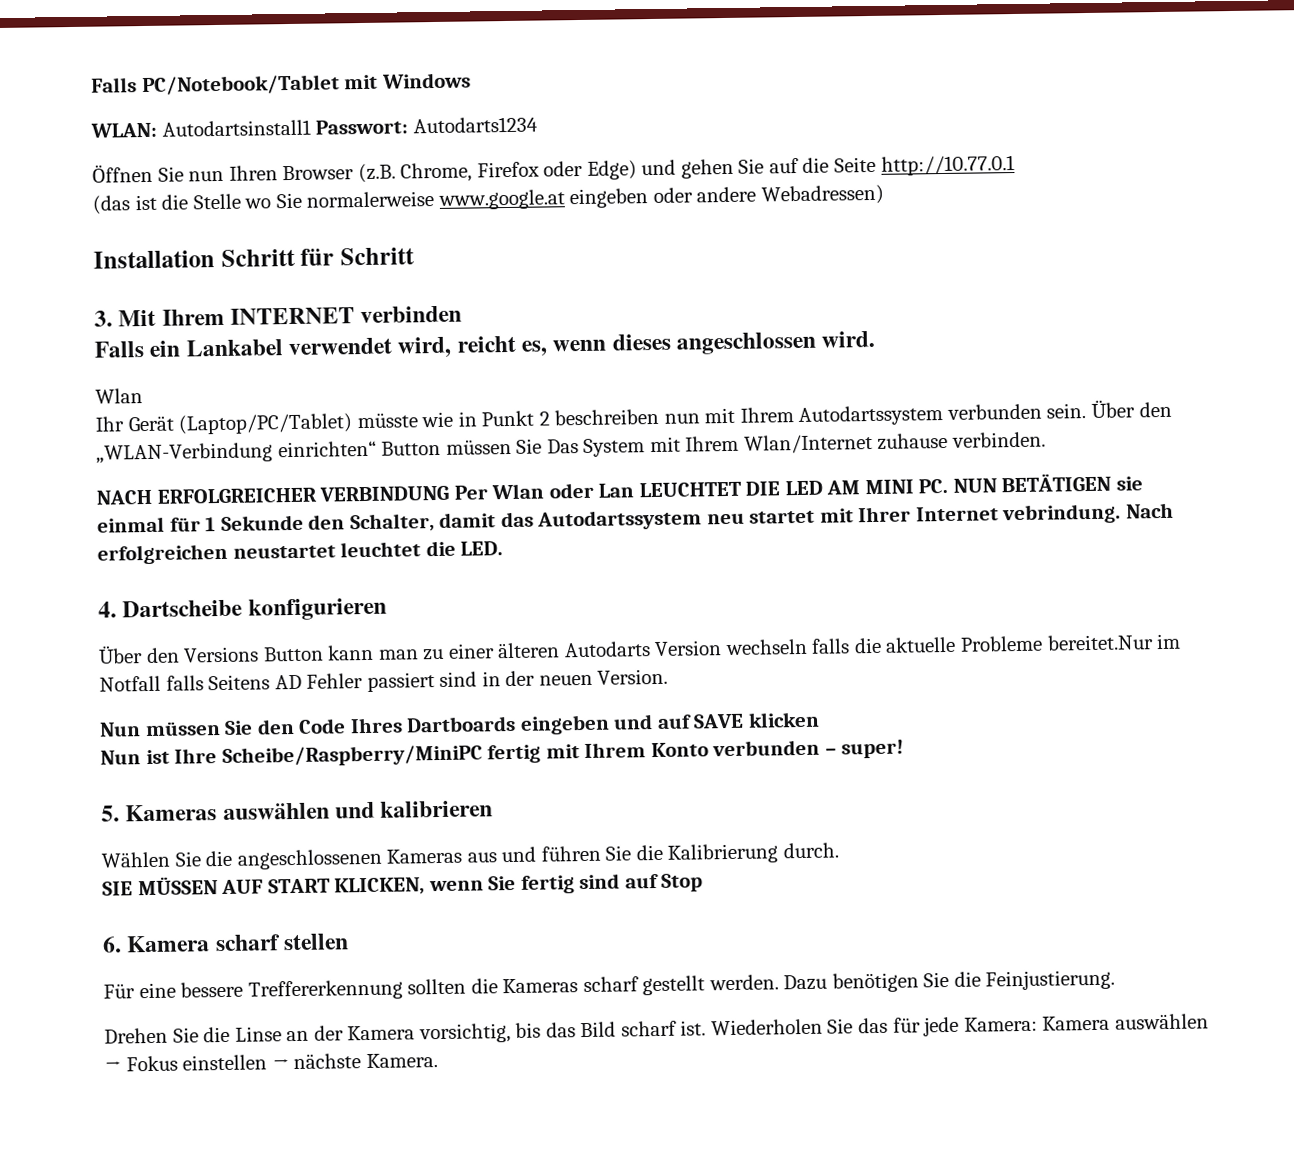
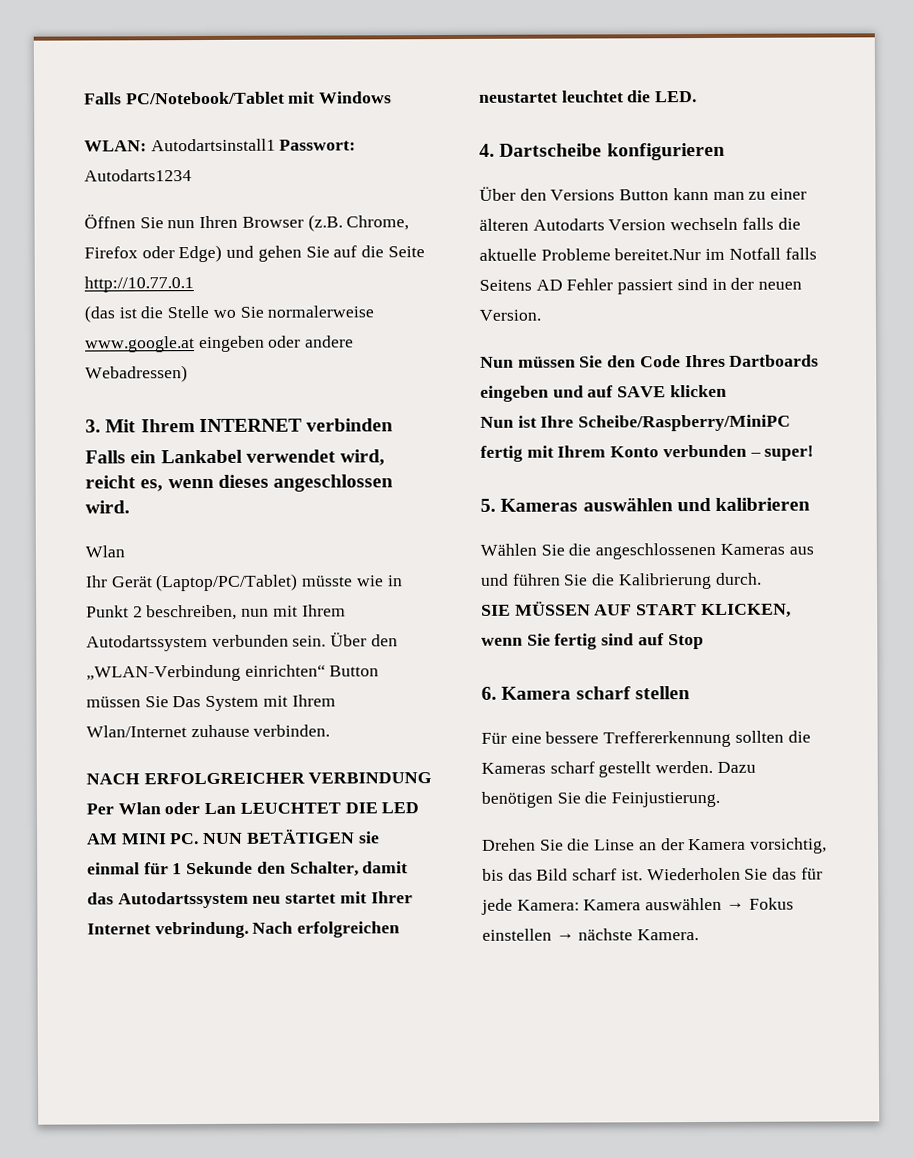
[93,247,415,269] // Installation Schritt für Schritt -> (188, 374) none
[554,408,660,426] beschreiben -> [146,604,238,621] beschreiben,

